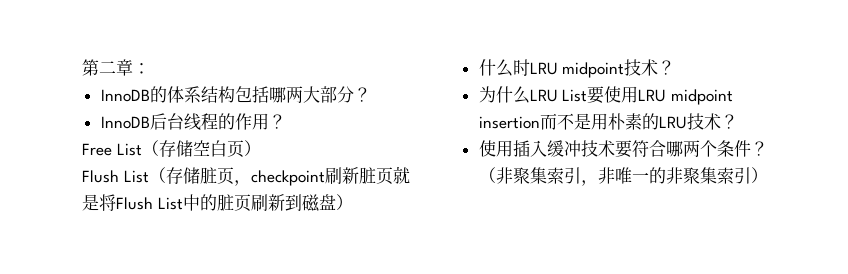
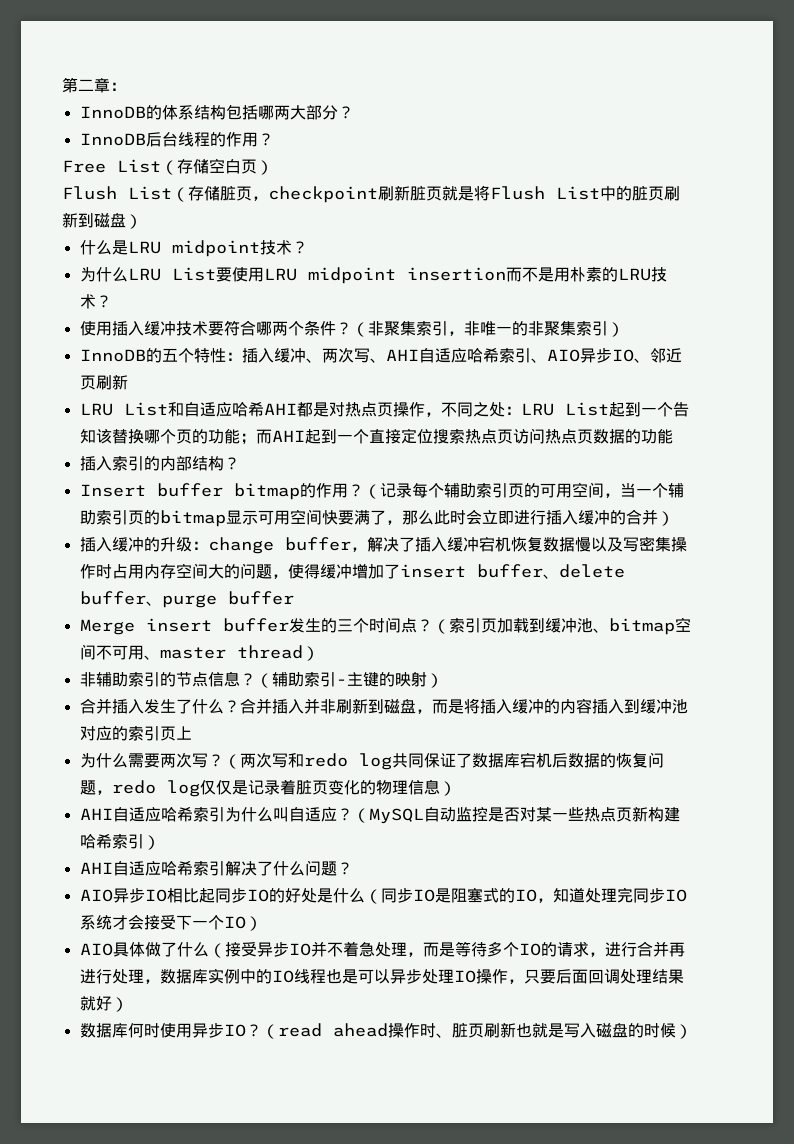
[512,59,530,76] 时 -> [111,240,128,255] 是
(768, 175) none -> [79,347,682,363] [79,374,128,390] [79,401,689,417] [79,428,673,445] [79,456,240,471] [79,482,684,500] [79,509,674,527] [79,536,687,554] [79,563,625,579] [79,591,294,608] [79,617,691,635] [79,644,319,661] [79,671,443,688] [79,698,688,714] [79,726,192,741] [79,752,664,770] [79,779,456,797] [79,806,680,824] [79,833,160,850] [79,860,353,876] [79,887,687,904] [79,914,262,931] [79,941,685,958] [79,968,684,984] [79,996,128,1012] [79,1022,692,1039] // InnoDB的五个特性：插入缓冲、两次写、AHI自适应哈希索引、AIO异步IO、邻近页刷新 // LRU List和自适应哈希AHI都是对热点页操作，不同之处：LRU List起到一个告知该替换哪个页的功能；而AHI起到一个直接定位搜索热点页访问热点页数据的功能 // 插入索引的内部结构？ // Insert buffer bitmap的作用？（记录每个辅助索引页的可用空间，当一个辅助索引页的bitmap显示可用空间快要满了，那么此时会立即进行插入缓冲的合并） // 插入缓冲的升级：change buffer，解决了插入缓冲宕机恢复数据慢以及写密集操作时占用内存空间大的问题，使得缓冲增加了insert buffer、delete buffer、purge buffer // Merge insert buffer发生的三个时间点？（索引页加载到缓冲池、bitmap空间不可用、master thread） // 非辅助索引的节点信息？（辅助索引-主键的映射） // 合并插入发生了什么？合并插入并非刷新到磁盘，而是将插入缓冲的内容插入到缓冲池对应的索引页上 // 为什么需要两次写？（两次写和redo log共同保证了数据库宕机后数据的恢复问题，redo log仅仅是记录着脏页变化的物理信息） // AHI自适应哈希索引为什么叫自适应？（MySQL自动监控是否对某一些热点页新构建哈希索引） // AHI自适应哈希索引解决了什么问题？ // AIO异步IO相比起同步IO的好处是什么（同步IO是阻塞式的IO，知道处理完同步IO系统才会接受下一个IO） // AIO具体做了什么（接受异步IO并不着急处理，而是等待多个IO的请求，进行合并再进行处理，数据库实例中的IO线程也是可以异步处理IO操作，只要后面回调处理结果就好） // 数据库何时使用异步IO？（read ahead操作时、脏页刷新也就是写入磁盘的时候）

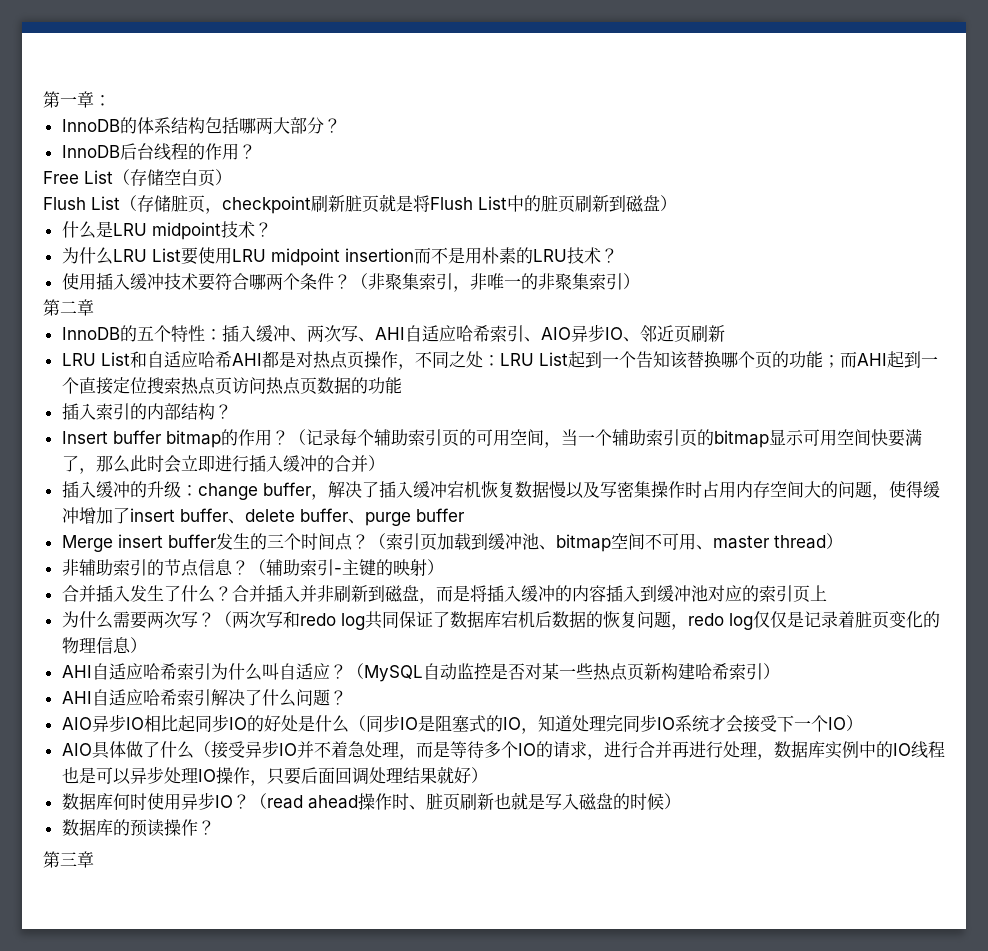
[62,77,94,93] 第二 -> [43,91,77,108] 第一
(624, 329) none -> [43,299,94,316] // 第二章
(692, 1031) none -> [61,819,215,837] [43,851,94,868] // 数据库的预读操作？ // 第三章

